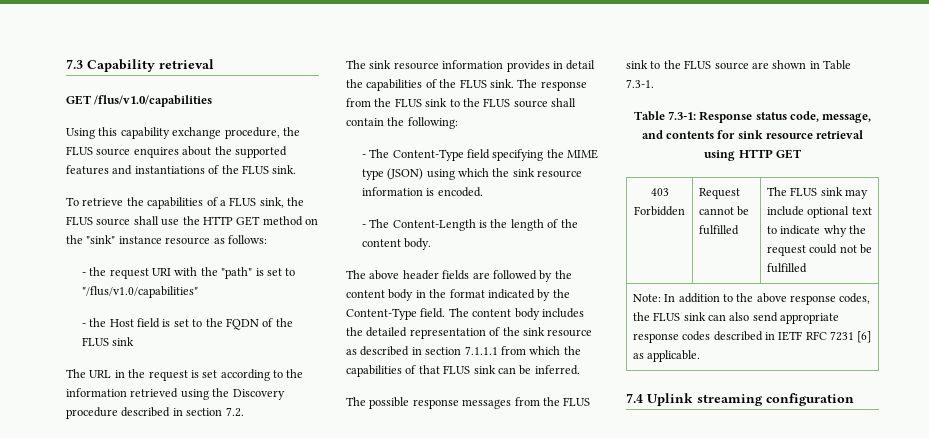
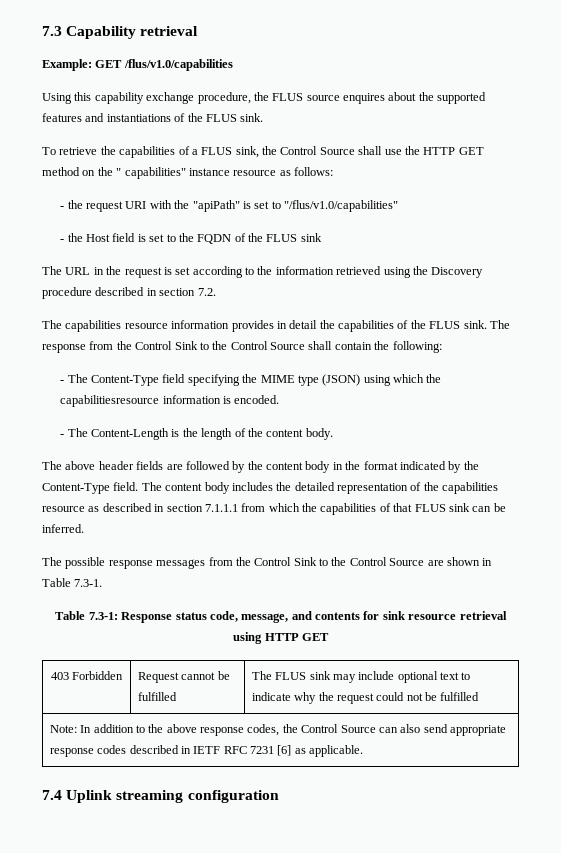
(214, 64) none -> [42,59,92,71] Example:
[66,216,131,226] FLUS source -> [280,146,355,155] Control Source
[86,235,116,244] "sink" -> [116,167,186,179] " capabilities"
[221,267,253,279] "path" -> [192,200,240,212] "apiPath"
[369,60,392,69] sink -> [65,320,122,332] capabilities
[394,98,548,108] FLUS sink to the FLUS source -> [135,341,305,350] Control Sink to the Control Source
[512,168,583,178] sink resource -> [60,395,160,407] capabilitiesresource
[522,327,545,336] sink -> [442,482,499,494] capabilities
[563,397,591,406] [626,60,749,70] FLUS sink to the FLUS source -> [254,557,425,566] Control Sink to the Control Source
[653,312,706,321] FLUS sink -> [301,724,376,733] Control Source

